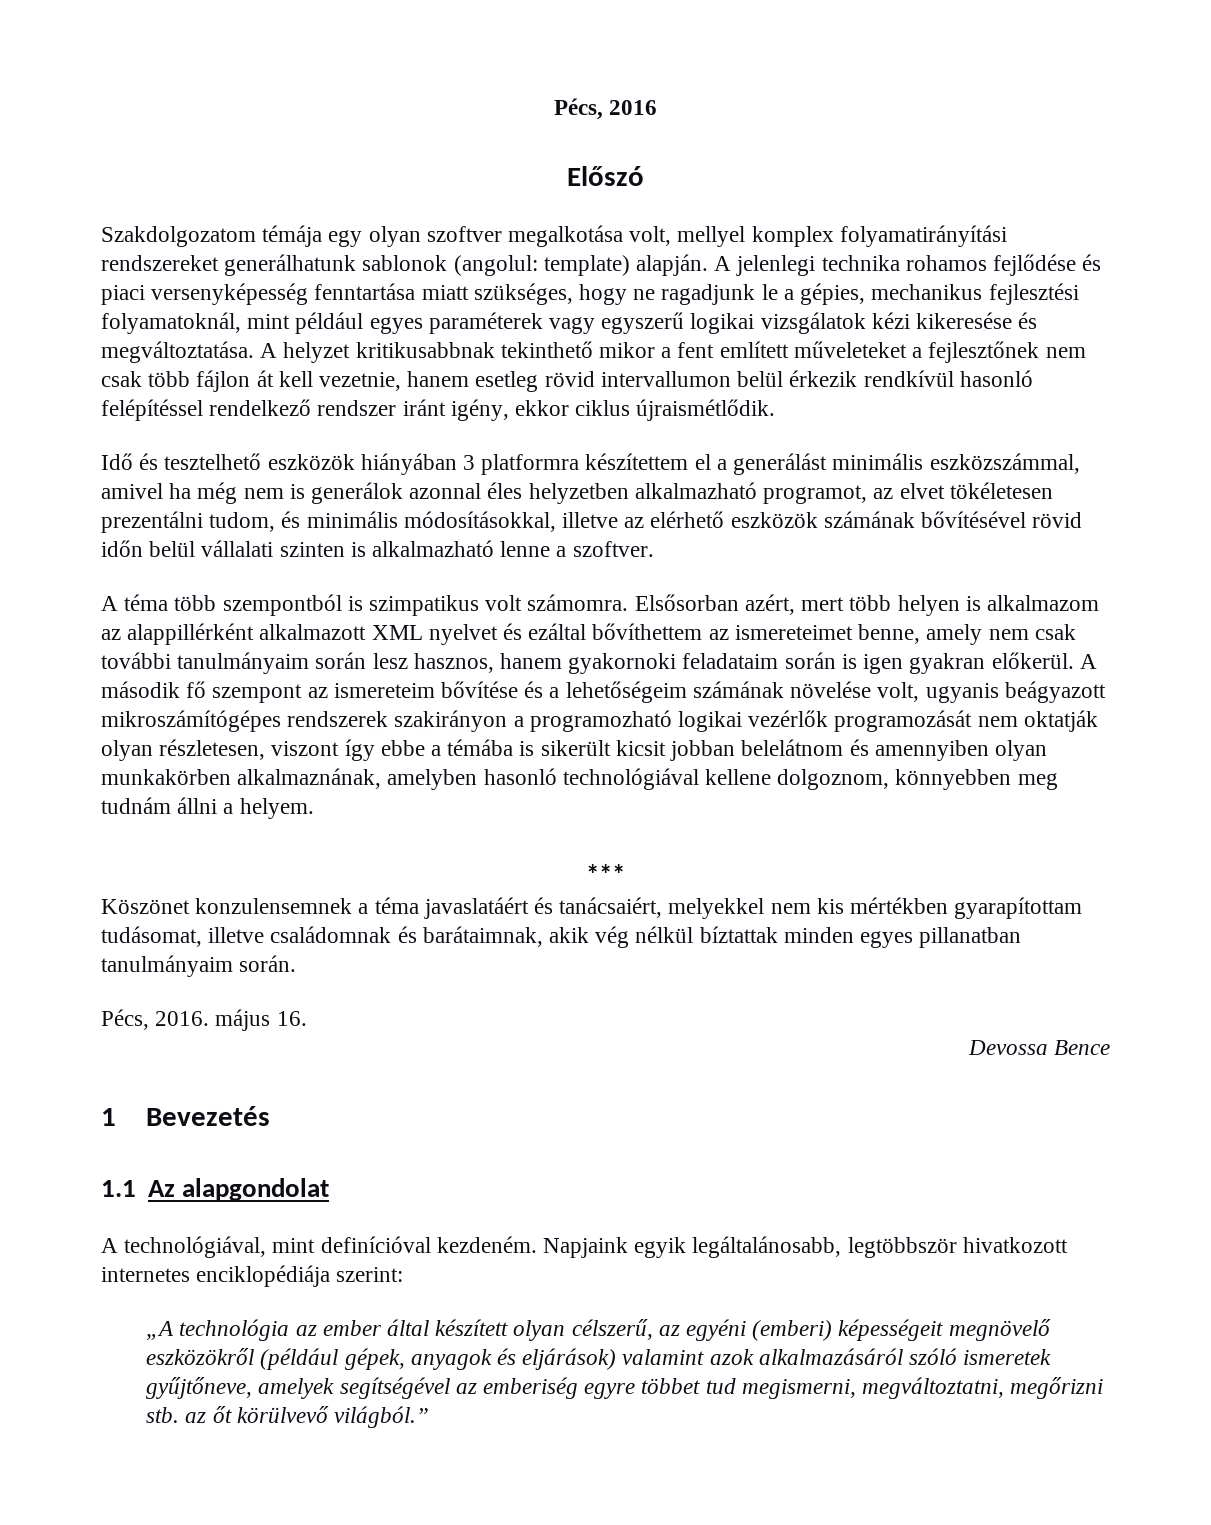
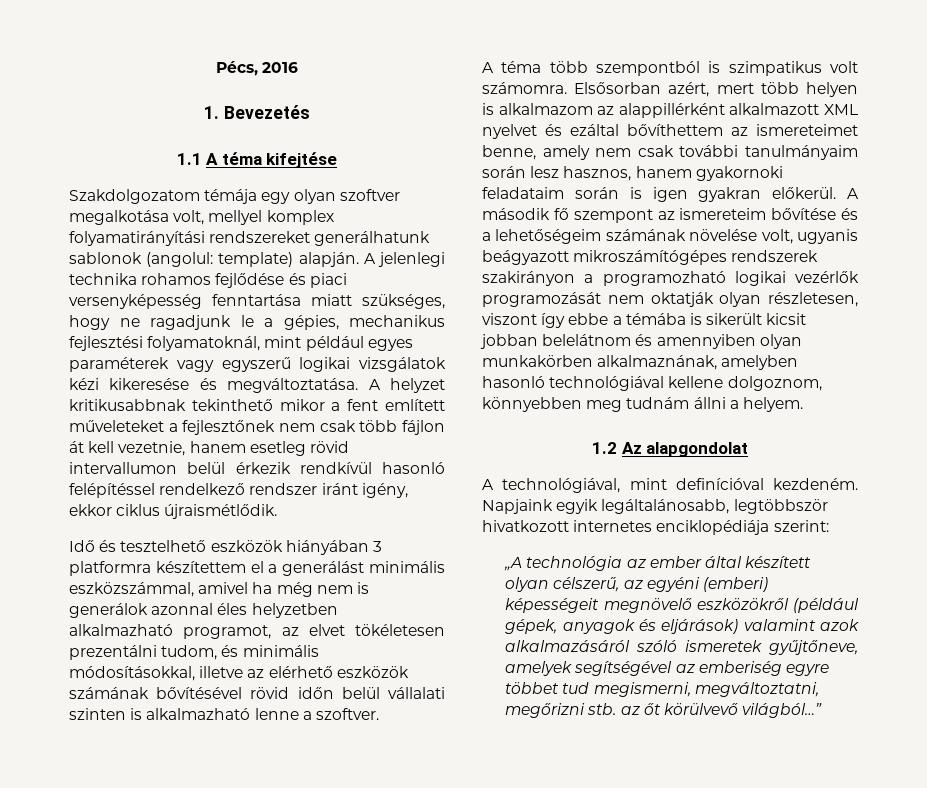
[567,166,644,186] Előszó -> [204,105,310,119] [176,152,338,168] 1. Bevezetés // 1.1 A téma kifejtése
[586,864,625,883] [101,897,1083,919] [101,926,1022,948] [101,955,297,977] [101,1009,307,1031] [967,1040,1110,1055] [101,1106,271,1126] [101,1180,136,1197] *** // Köszönet konzulensemnek a téma javaslatáért és tanácsaiért, melyekkel nem kis mértékben gyarapítottam tudásomat, illetve családomnak és barátaimnak, akik vég nélkül bíztattak minden egyes pillanatban tanulmányaim során. // Pécs, 2016. május 16. // Devossa Bence // 1 Bevezetés // 1.1 -> [591,442,617,454] 1.2
[333,1406,429,1428] világból.” -> [742,703,823,718] világból…”

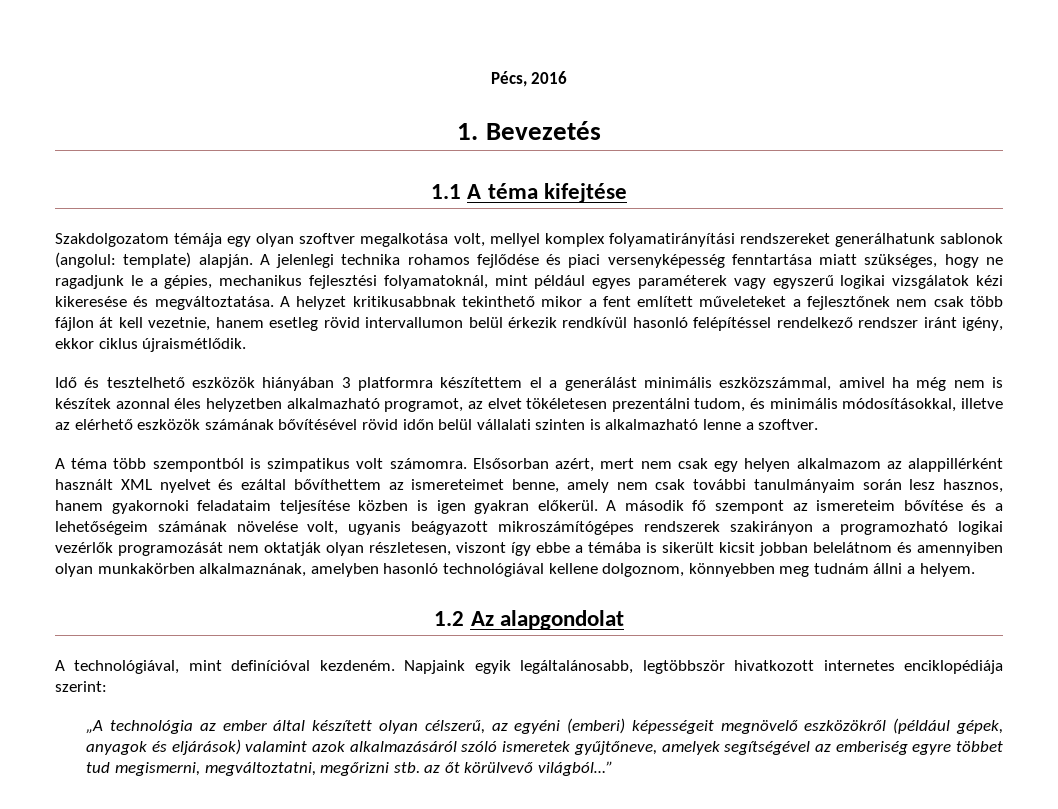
[69,603,148,618] generálok -> [55,398,111,409] készítek
[760,82,858,97] [482,103,494,115] több helyen is -> [640,458,791,472] nem csak egy helyen
[729,103,820,115] alkalmazott -> [55,479,113,490] használt
[574,187,619,199] során -> [279,500,409,514] teljesítése közben

